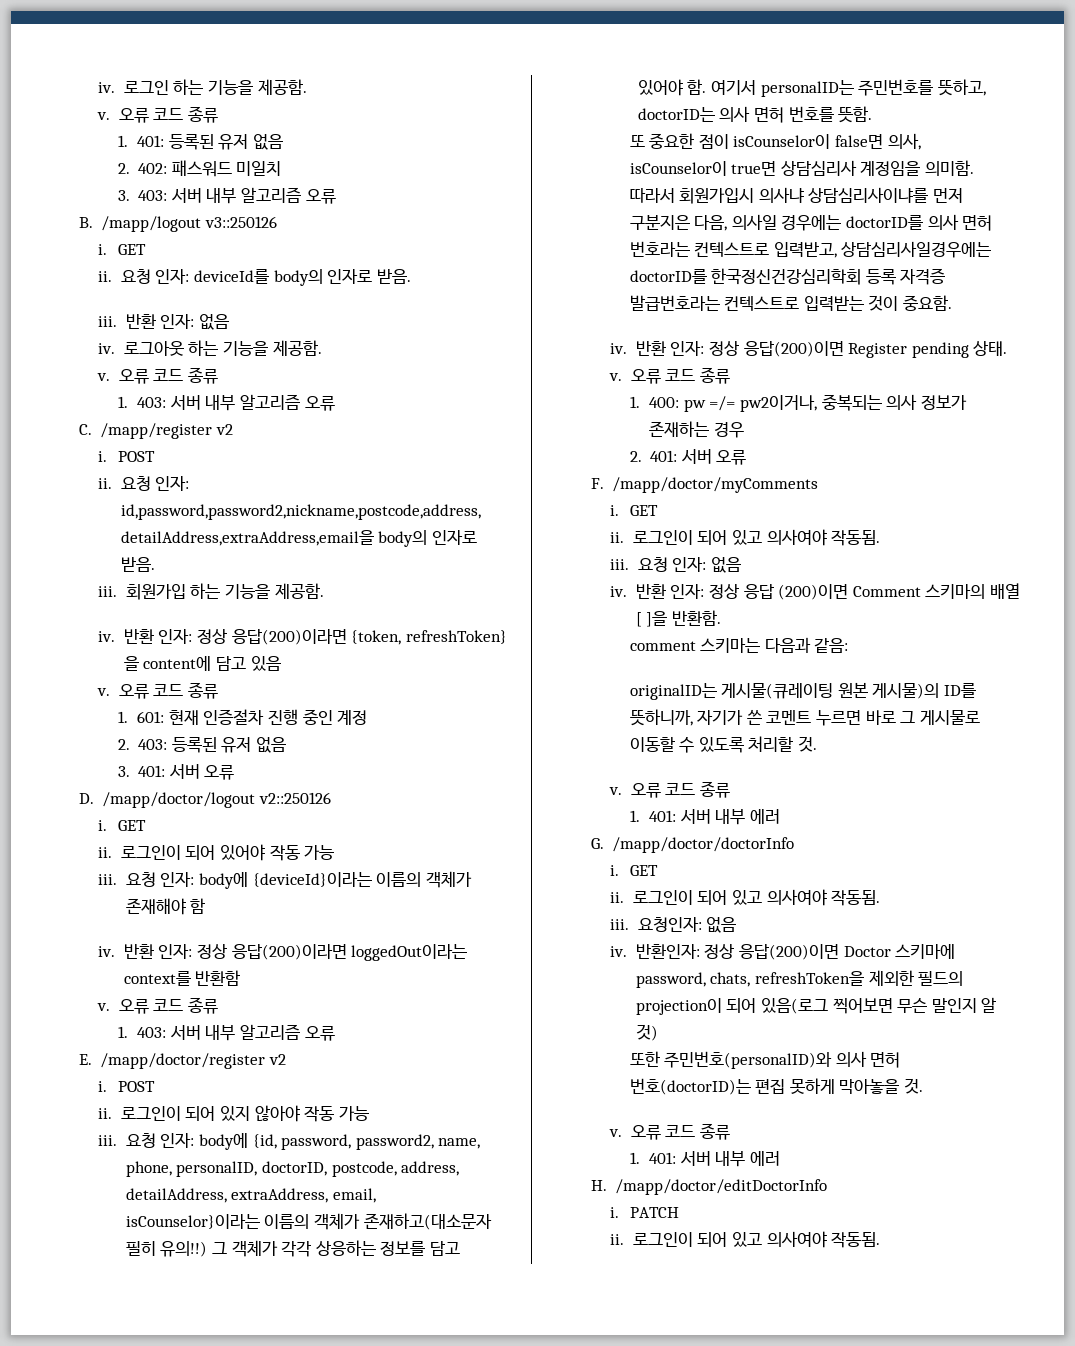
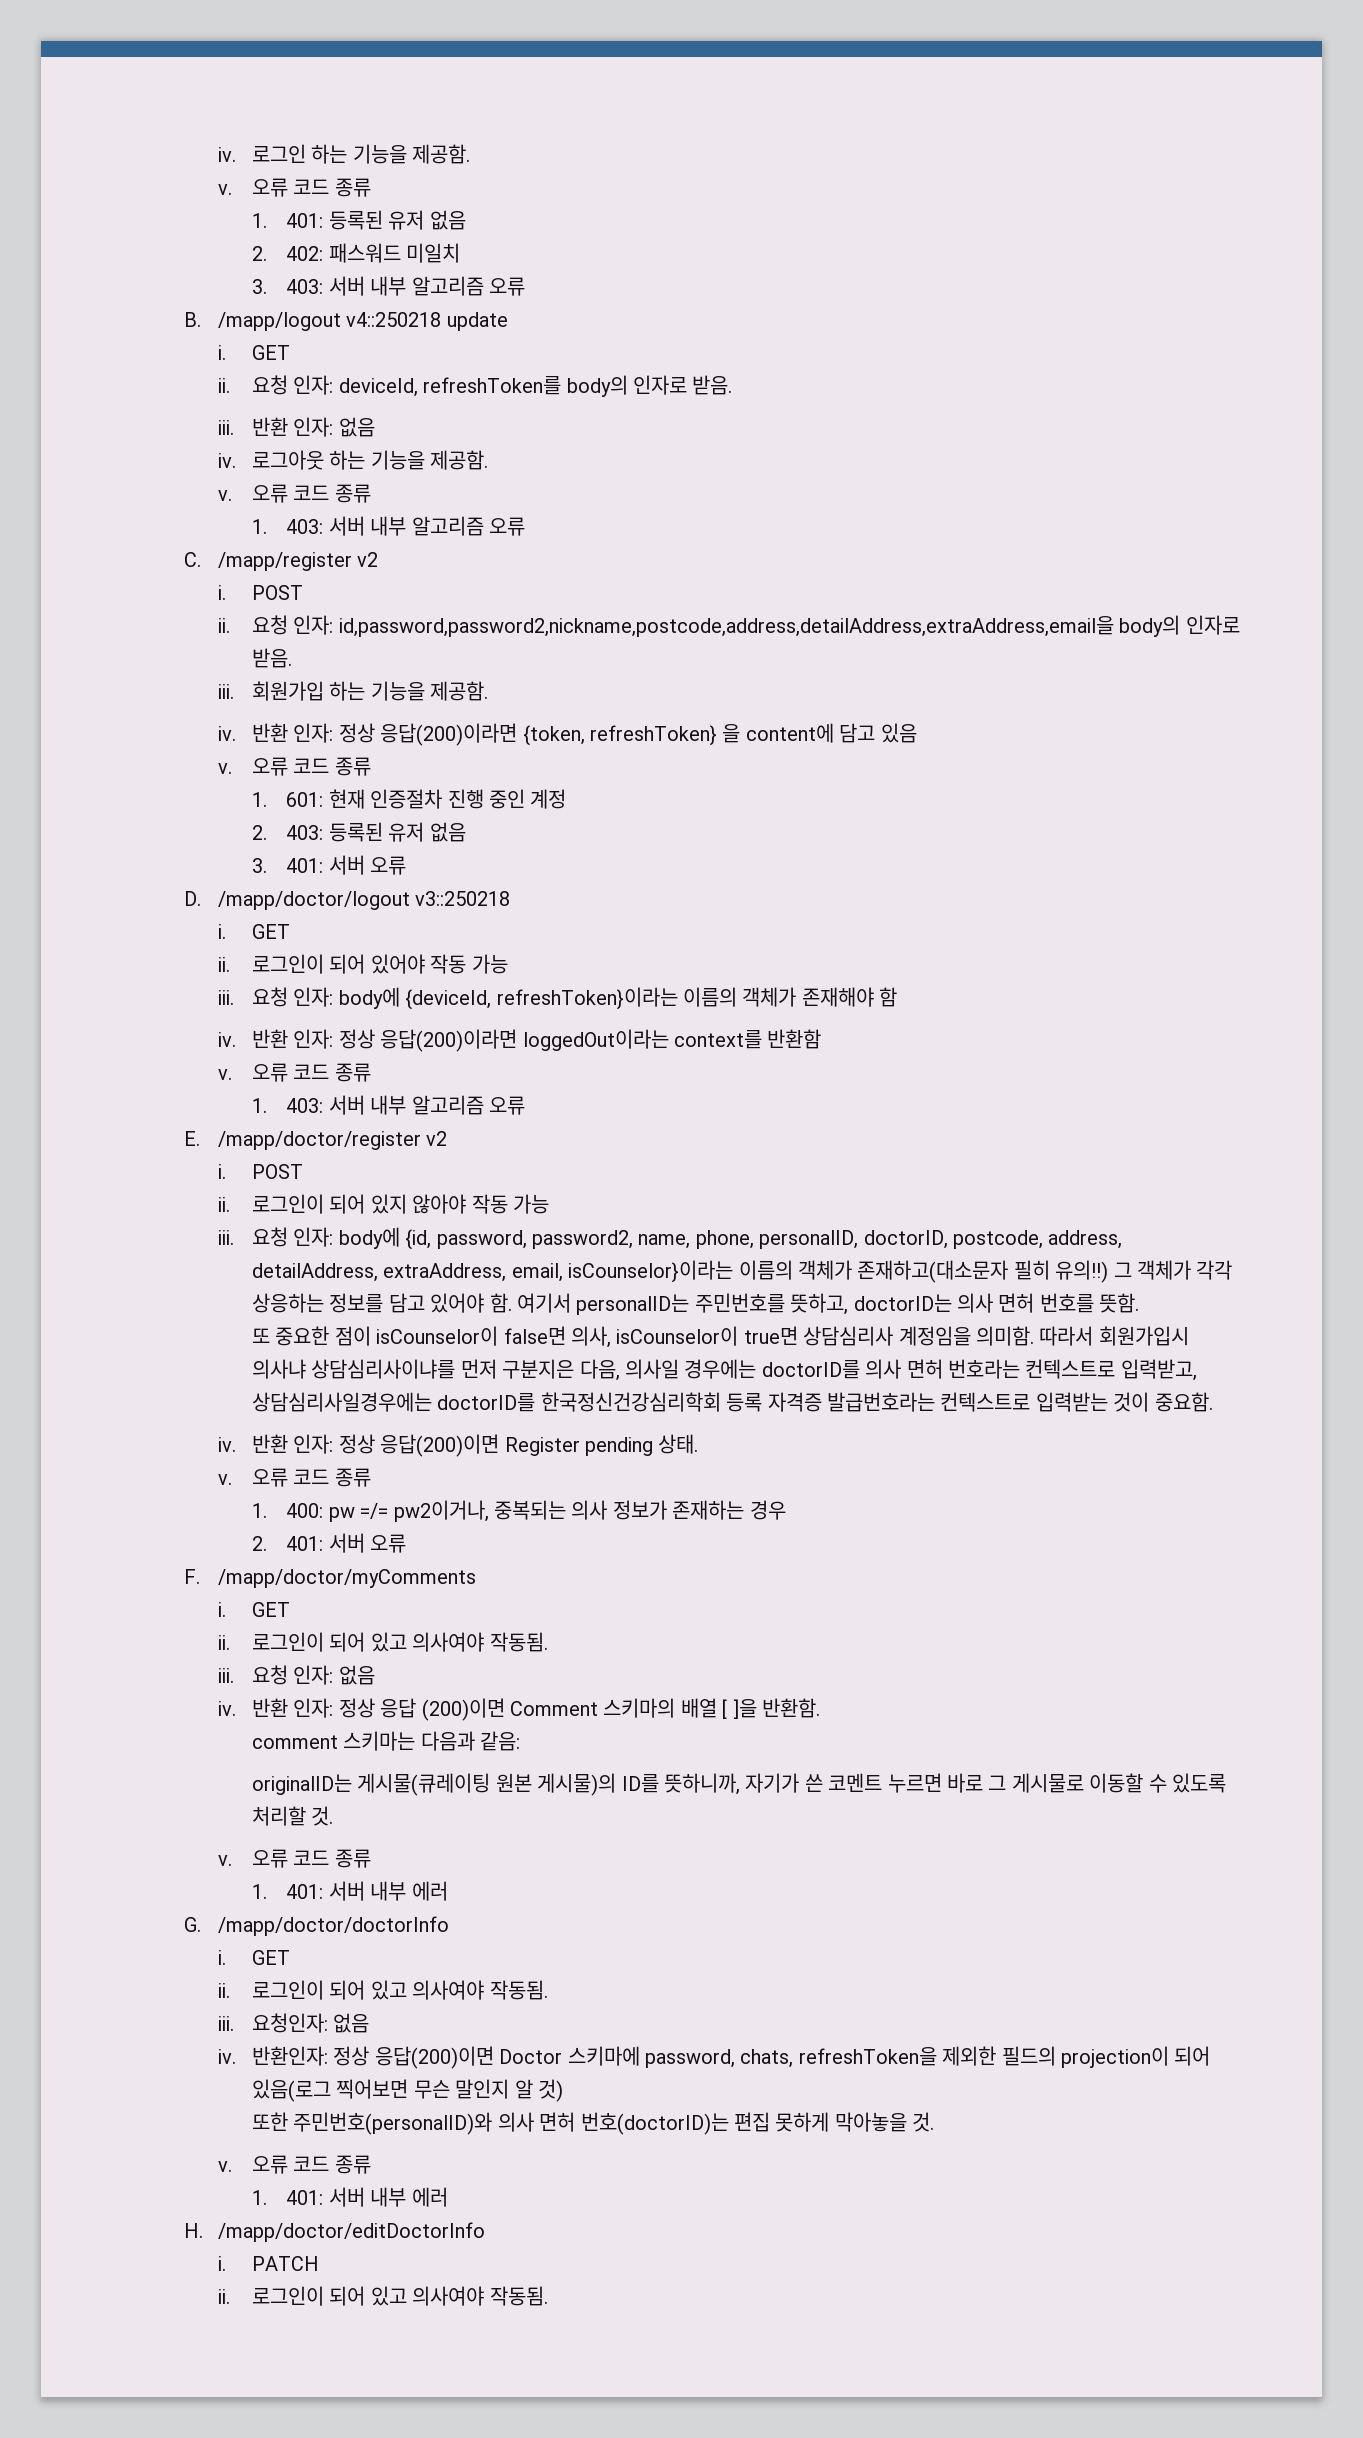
[204,216,277,228] v3::250126 -> [346,312,508,331] v4::250218 update
[193,269,269,284] deviceId를 -> [338,376,562,397] deviceId, refreshToken를
[258,792,331,804] v2::250126 -> [415,891,511,906] v3::250218
[252,872,372,887] {deviceId}이라는 -> [405,987,678,1010] {deviceId, refreshToken}이라는

